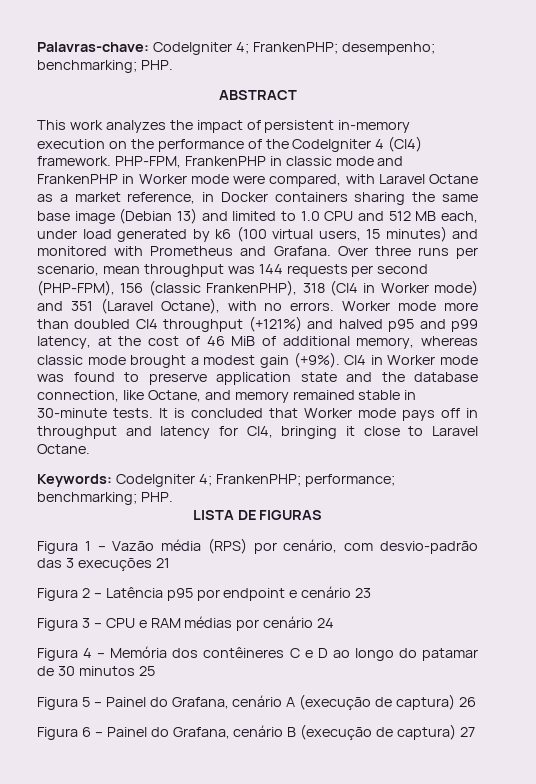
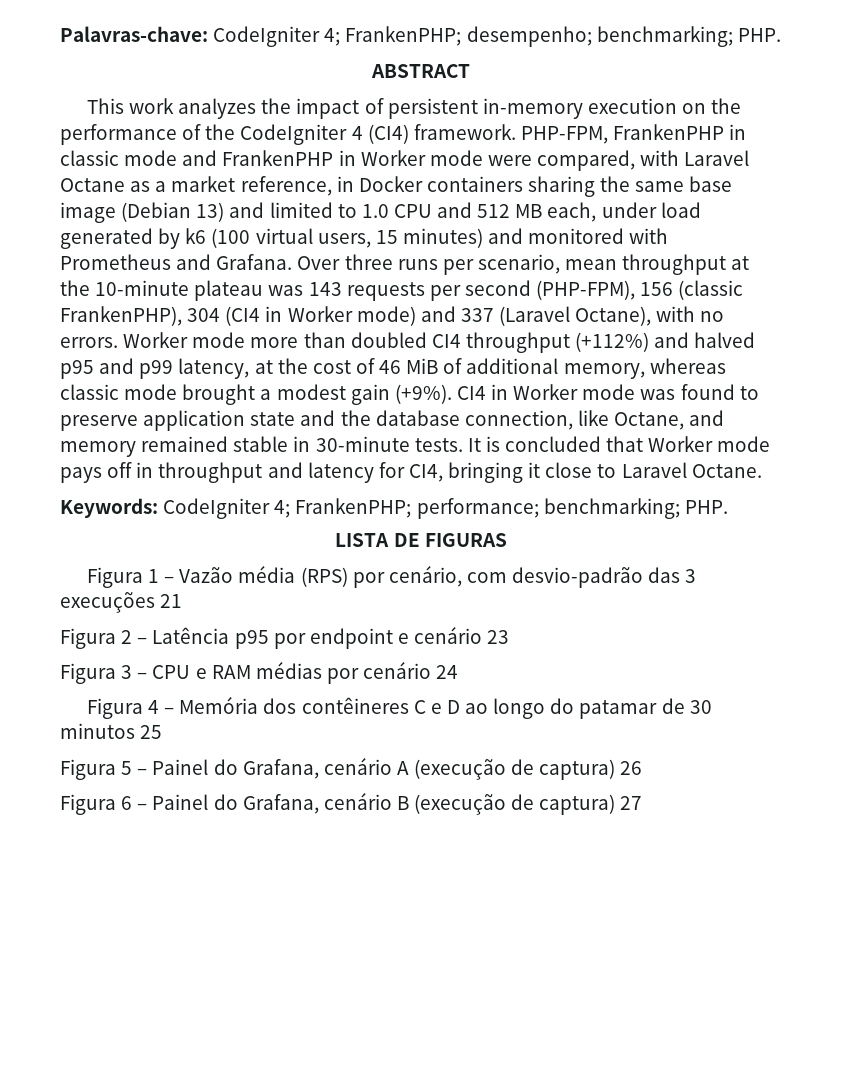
[227,264,283,274] was 144 -> [731,256,750,270] [60,280,342,301] at the 10-minute plateau was 143
[302,283,325,293] 318 -> [187,308,221,322] 304
[70,301,93,311] 351 -> [460,308,494,322] 337
[248,316,302,332] (+121%) -> [575,332,650,352] (+112%)

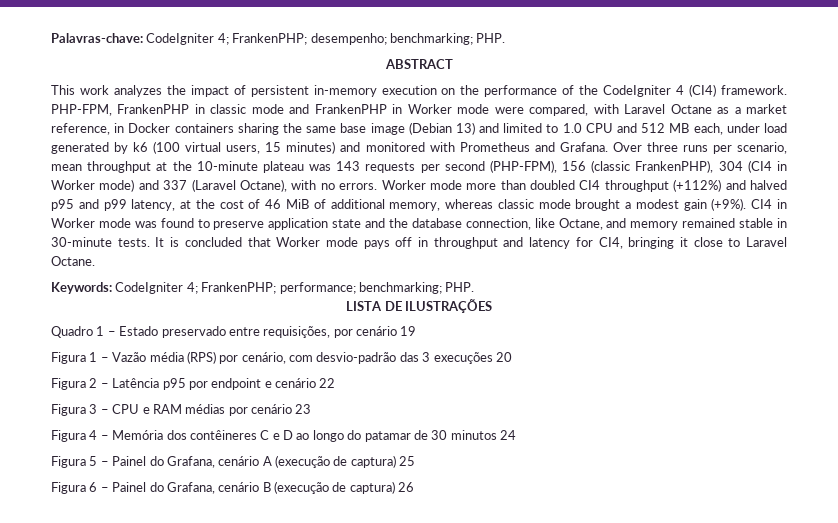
[424,533,507,547] FIGURAS -> [404,299,492,313] [51,326,417,338] ILUSTRAÇÕES // Quadro 1 – Estado preservado entre requisições, por cenário 19
[160,594,183,608] 21 -> [495,352,512,362] 20
[487,630,510,644] 23 -> [319,378,336,388] 22
[436,665,459,679] 24 -> [295,404,312,414] 23
[140,725,163,739] 25 -> [500,430,516,440] 24
[620,761,643,775] 26 -> [399,456,416,466] 25
[620,796,643,810] 27 -> [398,482,415,492] 26

